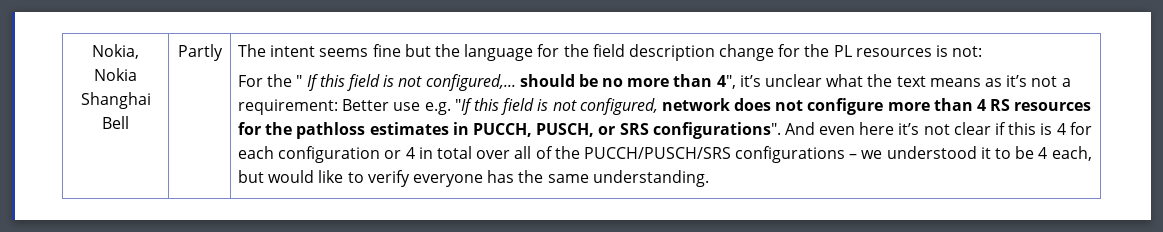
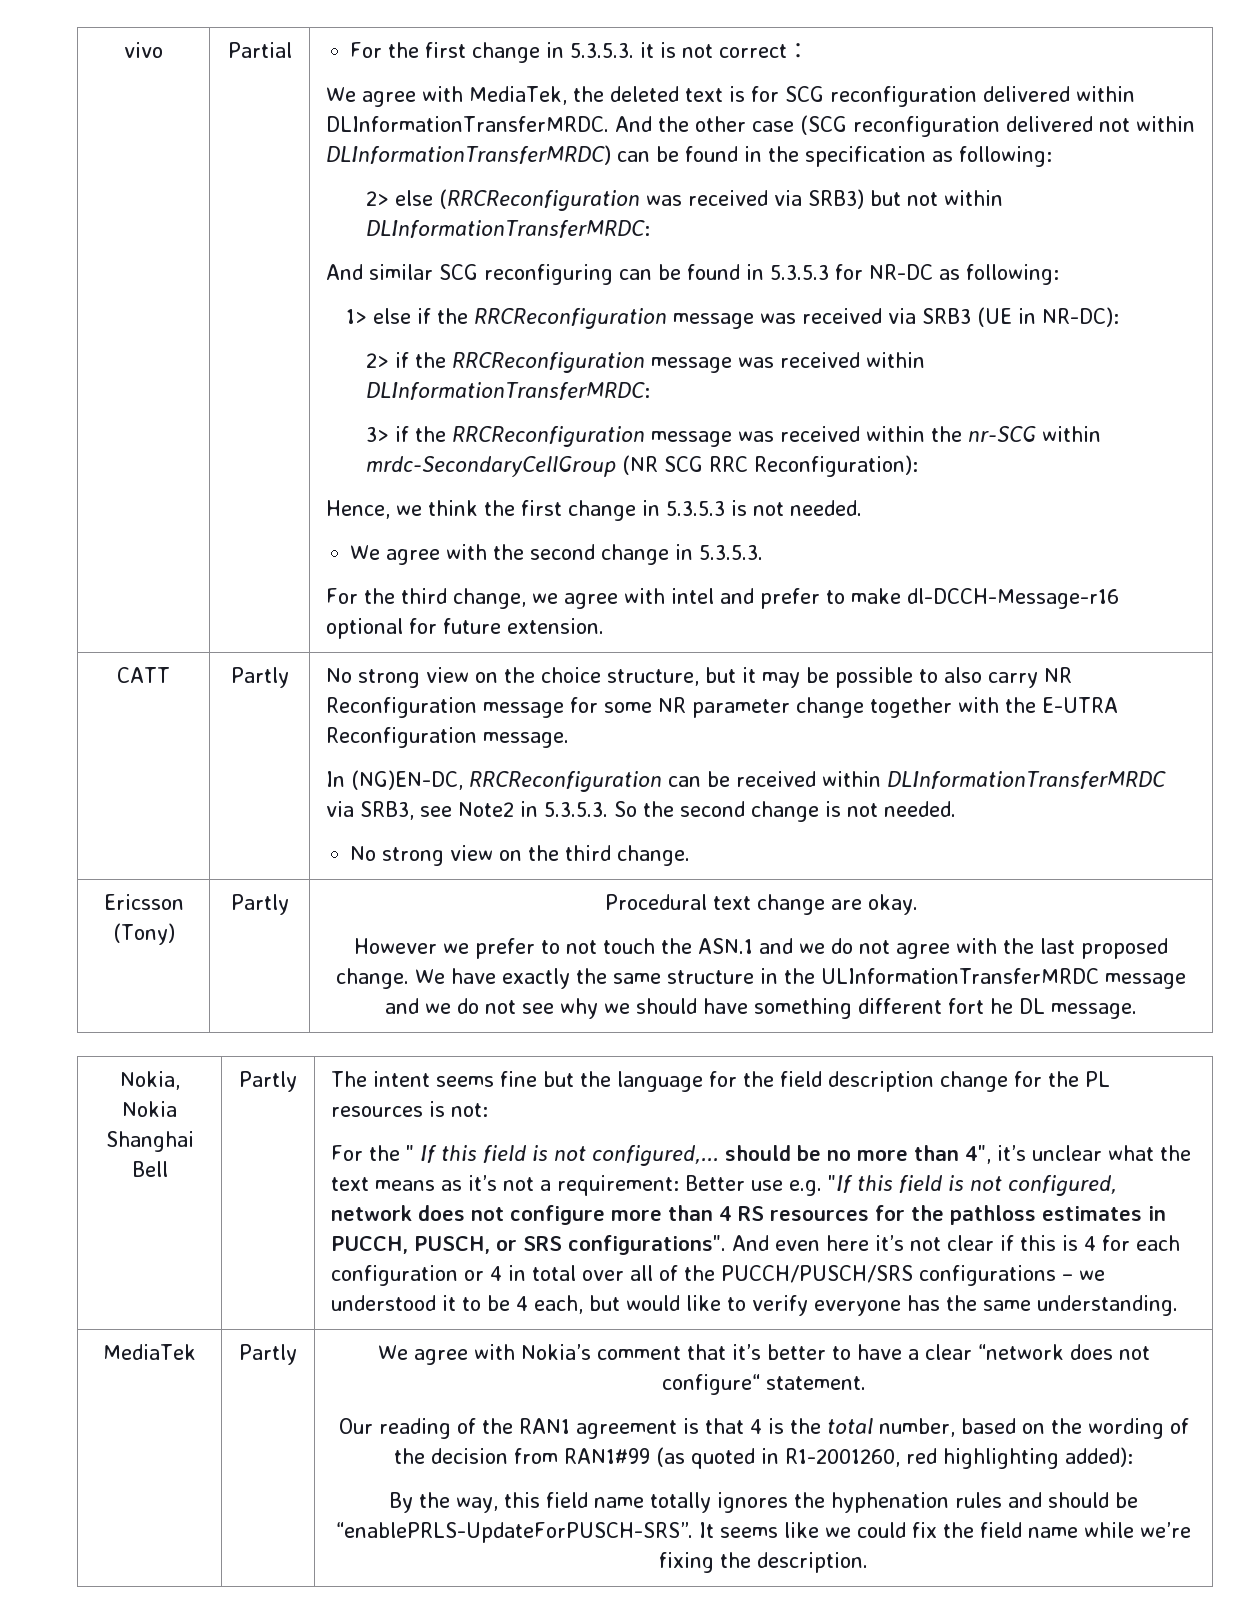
(92, 51) none -> [124,42,163,58] [227,42,292,58] [350,42,810,63] [326,86,1136,107] [326,115,1196,137] [326,145,1053,167] [366,189,1004,211] [366,220,651,238] [326,264,1060,285] [346,307,1120,329] [366,352,926,373] [366,382,651,400] [366,426,1102,447] [366,455,919,477] [326,500,863,521] [350,544,764,565] [326,588,1120,609] [326,618,605,639] [117,667,171,683] [230,667,289,688] [326,667,1073,688] [326,697,1119,718] [326,727,570,748] [326,770,1167,792] [326,801,957,822] [350,845,691,866] [103,894,184,910] [112,923,175,945] [230,894,289,915] [604,894,918,915] [354,938,1168,959] [335,968,1187,989] [385,998,1137,1019] vivo | Partial | For the first change in 5.3.5.3. it is not correct： // We agree with MediaTek, the deleted text is for SCG reconfiguration delivered within DLInformationTransferMRDC. And the other case (SCG reconfiguration delivered not within DLInformationTransferMRDC) can be found in the specification as following: // 2> else (RRCReconfiguration was received via SRB3) but not within DLInformationTransferMRDC: // And similar SCG reconfiguring can be found in 5.3.5.3 for NR-DC as following: // 1> else if the RRCReconfiguration message was received via SRB3 (UE in NR-DC): // 2> if the RRCReconfiguration message was received within DLInformationTransferMRDC: // 3> if the RRCReconfiguration message was received within the nr-SCG within mrdc-SecondaryCellGroup (NR SCG RRC Reconfiguration): // Hence, we think the first change in 5.3.5.3 is not needed. // We agree with the second change in 5.3.5.3. // For the third change, we agree with intel and prefer to make dl-DCCH-Message-r16 optional for future extension. // CATT | Partly | No strong view on the choice structure, but it may be possible to also carry NR Reconfiguration message for some NR parameter change together with the E-UTRA Reconfiguration message. // In (NG)EN-DC, RRCReconfiguration can be received within DLInformationTransferMRDC via SRB3, see Note2 in 5.3.5.3. So the second change is not needed. // No strong view on the third change. // Ericsson (Tony) | Partly | Procedural text change are okay. // However we prefer to not touch the ASN.1 and we do not agree with the last proposed change. We have exactly the same structure in the ULInformationTransferMRDC message and we do not see why we should have something different fort he DL message. //
(709, 178) none -> [103,1344,197,1360] [239,1344,297,1365] [377,1344,1150,1365] [661,1374,866,1395] [338,1418,1189,1439] [394,1447,1133,1469] [389,1492,1138,1513] [335,1522,1192,1543] [659,1552,868,1573] // MediaTek | Partly | We agree with Nokia’s comment that it’s better to have a clear “network does not configure“ statement. // Our reading of the RAN1 agreement is that 4 is the total number, based on the wording of the decision from RAN1#99 (as quoted in R1-2001260, red highlighting added): // By the way, this field name totally ignores the hyphenation rules and should be “enablePRLS-UpdateForPUSCH-SRS”. It seems like we could fix the field name while we’re fixing the description.

